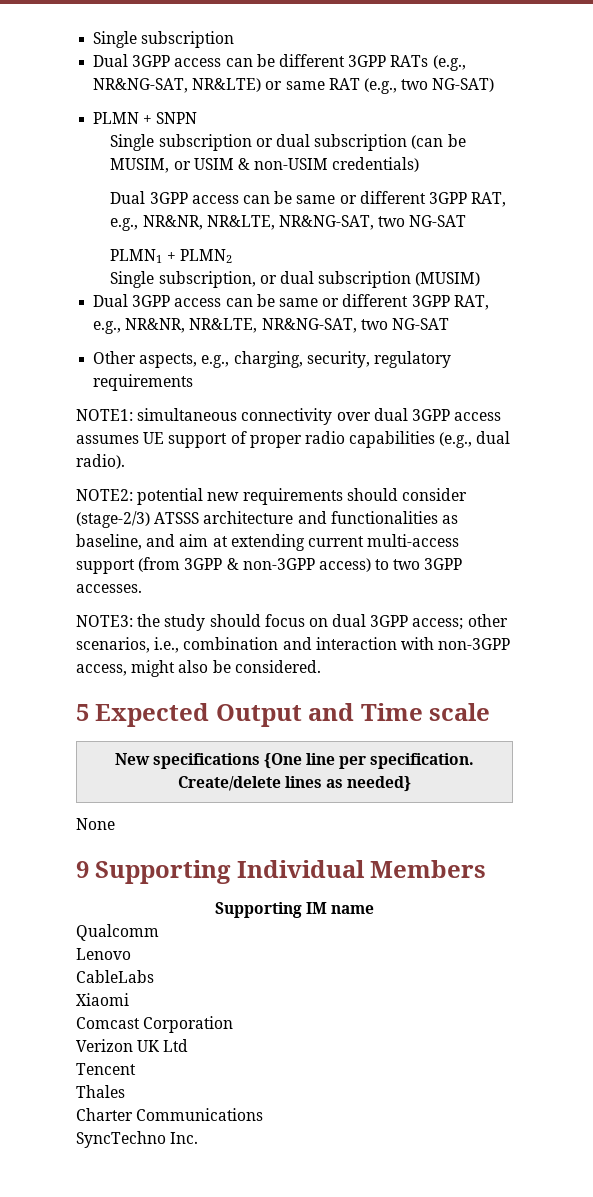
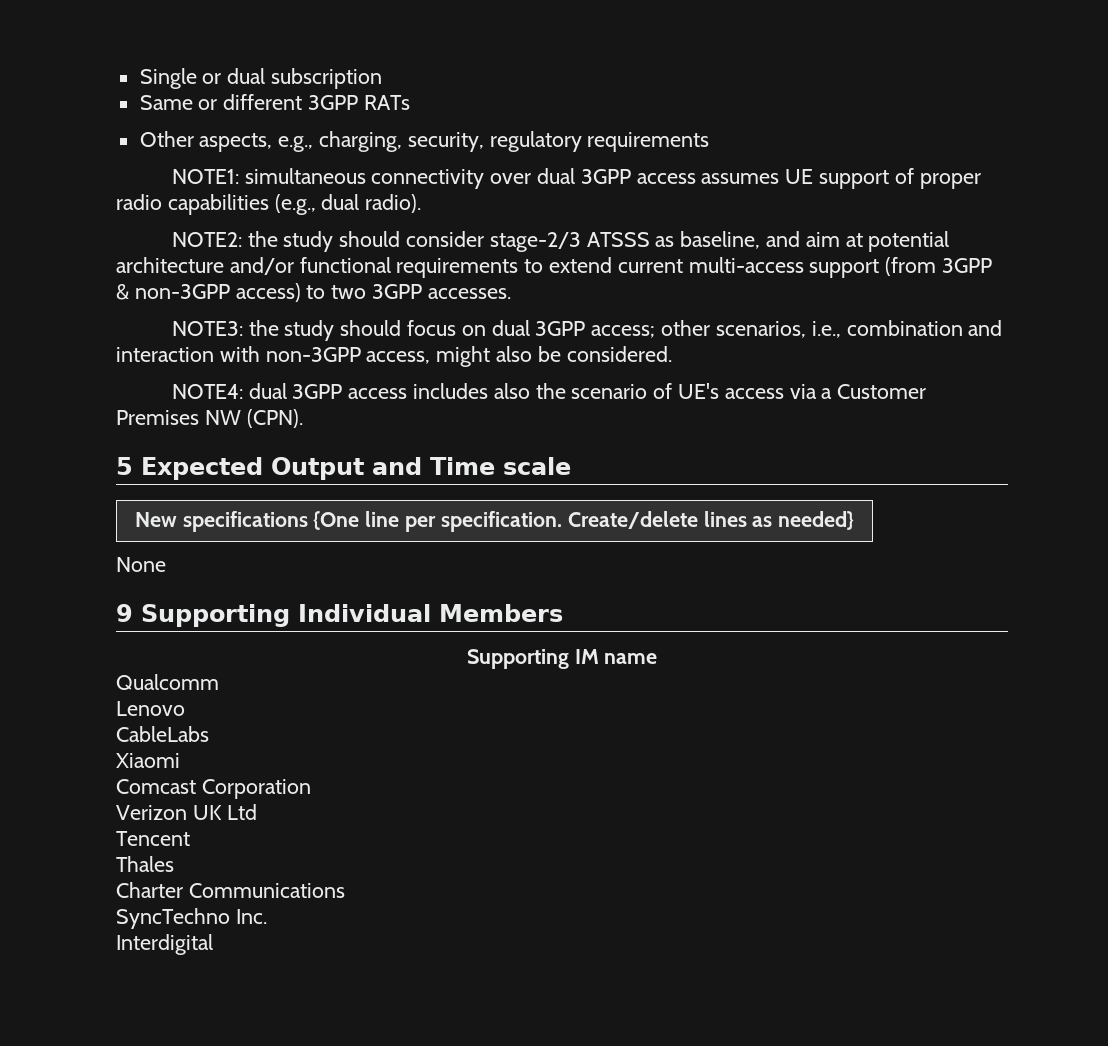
[93,31,138,48] Single -> [139,68,266,89] Single or dual
[93,54,466,71] [93,78,495,94] [93,112,198,124] [110,134,466,151] [110,157,420,173] [110,191,507,207] [110,215,467,231] [110,249,232,263] [110,271,481,288] [93,294,489,310] [93,318,449,334] Dual 3GPP access can be different 3GPP RATs (e.g., NR&NG-SAT, NR&LTE) or same RAT (e.g., two NG-SAT) // PLMN + SNPN // Single subscription or dual subscription (can be MUSIM, or USIM & non-USIM credentials) // Dual 3GPP access can be same or different 3GPP RAT, e.g., NR&NR, NR&LTE, NR&NG-SAT, two NG-SAT // PLMN1 + PLMN2 // Single subscription, or dual subscription (MUSIM) // Dual 3GPP access can be same or different 3GPP RAT, e.g., NR&NR, NR&LTE, NR&NG-SAT, two NG-SAT -> [139,94,410,110] Same or different 3GPP RATs
[137,488,467,505] [76,511,438,528] potential new requirements should consider (stage-2/3) ATSSS architecture and functionalities -> [247,231,650,252] the study should consider stage-2/3 ATSSS
[230,534,305,551] extending -> [868,231,950,252] [116,257,613,278] potential architecture and/or functional requirements to extend
(321, 666) none -> [171,383,927,399] [116,409,303,428] // NOTE4: dual 3GPP access includes also the scenario of UE's access via a Customer Premises NW (CPN).
(199, 1138) none -> [116,934,213,955] // Interdigital

